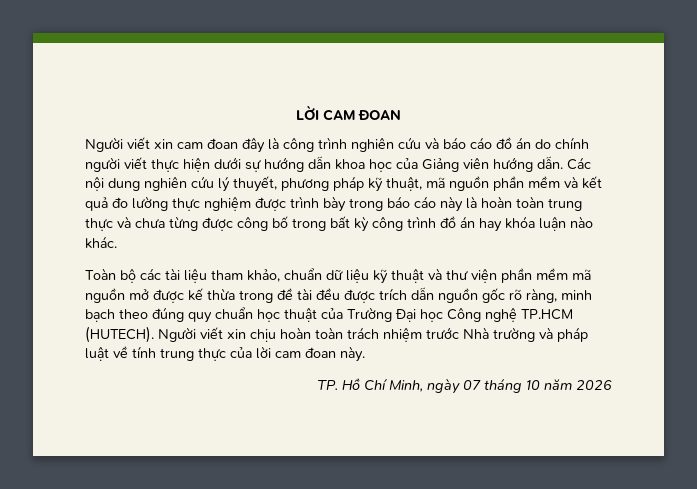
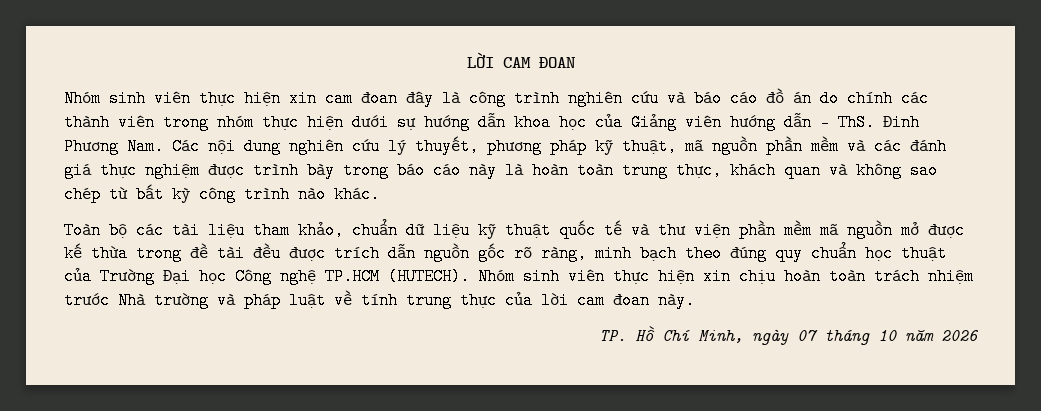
[85,137,150,152] Người viết -> [64,90,281,107] Nhóm sinh viên thực hiện
[85,157,147,172] người viết -> [901,90,929,107] [64,114,254,131] các thành viên trong nhóm
[537,156,563,169] dẫn. -> [784,113,920,131] [64,138,164,155] dẫn – ThS. Đinh Phương Nam.
[582,176,602,189] [85,196,168,211] kết quả đo lường -> [874,138,947,155] [64,162,92,179] các đánh giá
[85,216,566,232] thực và chưa từng được công bố trong bất kỳ công trình đồ án hay khóa luận -> [676,162,938,179] [64,184,290,203] thực, khách quan và không sao chép từ bất kỳ công trình
(424, 276) none -> [559,220,622,239] quốc tế
[158,327,223,342] Người viết -> [478,268,695,285] Nhóm sinh viên thực hiện

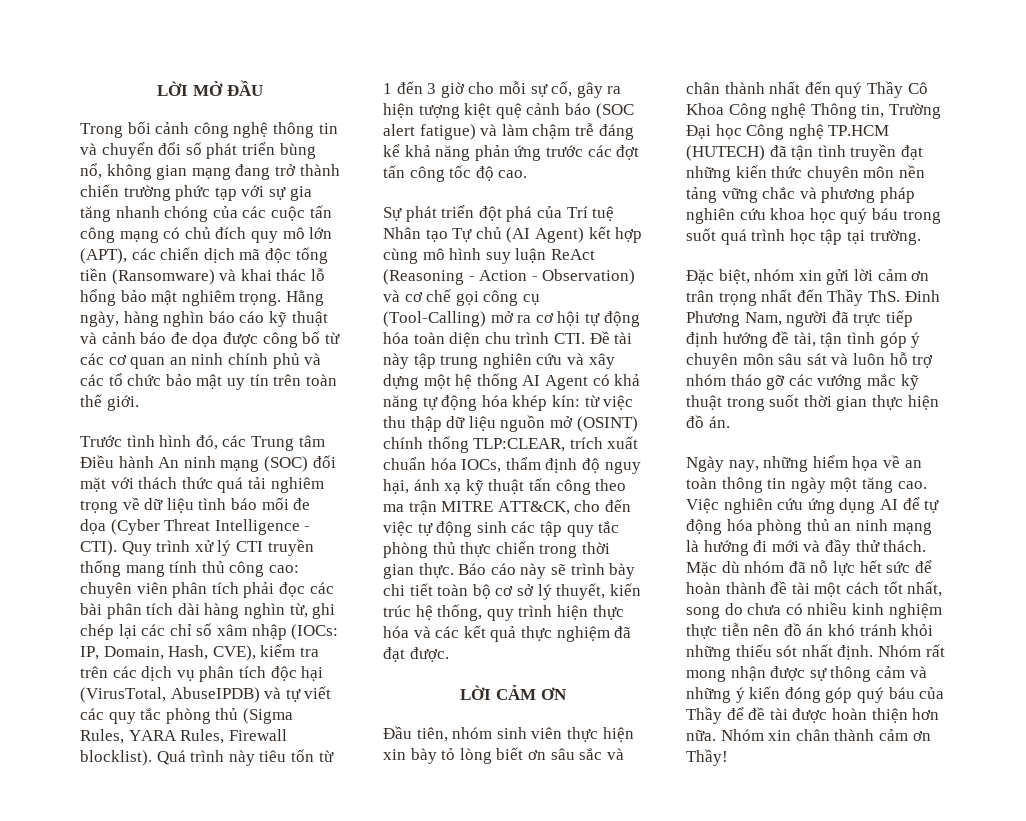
[466,52,576,68] [64,88,929,107] [64,113,920,131] [64,136,947,155] [64,162,938,179] [64,184,380,203] [64,219,965,239] [64,242,947,262] [64,268,92,285] LỜI CAM ĐOAN // Nhóm sinh viên thực hiện xin cam đoan đây là công trình nghiên cứu và báo cáo đồ án do chính các thành viên trong nhóm thực hiện dưới sự hướng dẫn khoa học của Giảng viên hướng dẫn – ThS. Đinh Phương Nam. Các nội dung nghiên cứu lý thuyết, phương pháp kỹ thuật, mã nguồn phần mềm và các đánh giá thực nghiệm được trình bày trong báo cáo này là hoàn toàn trung thực, khách quan và không sao chép từ bất kỳ công trình nào khác. // Toàn bộ các tài liệu tham khảo, chuẩn dữ liệu kỹ thuật quốc tế và thư viện phần mềm mã nguồn mở được kế thừa trong đề tài đều được trích dẫn nguồn gốc rõ ràng, minh bạch theo đúng quy chuẩn học thuật của -> [157,80,263,96] [80,121,338,138] [80,142,316,159] [80,163,340,180] [80,184,312,201] [80,205,332,222] [80,227,333,243] [80,247,328,264] [80,268,325,285] [80,289,324,306] [80,311,328,327] [80,331,340,348] [80,353,322,369] [80,373,337,390] [80,394,139,411] [80,435,325,451] [80,455,336,472] [80,477,324,493] [80,497,311,514] [80,519,311,535] [80,539,314,556] [80,560,299,577] [80,582,334,598] [80,603,336,619] [80,623,339,640] [80,644,319,661] [80,666,324,682] [80,686,332,703] [80,708,293,724] [80,729,287,744] [80,749,334,766] [383,81,622,98] [383,103,634,119] [383,123,634,140] [383,144,640,161] [383,165,528,182] [383,205,615,222] [383,226,643,243] [383,248,595,264] [383,269,636,285] [383,289,540,306] [383,311,640,327] [383,331,633,347] [383,353,615,369] [383,373,641,390] [383,395,634,411] [383,415,638,432] [383,436,639,453] [383,457,641,474] [383,478,627,495] [383,499,631,515] [383,521,620,537] [383,541,610,558] [383,563,636,579] [383,583,641,600] [383,604,624,621] [383,625,632,642] [383,647,449,662] [460,685,567,700] [383,726,634,742] [383,747,624,764] [686,81,928,98] [686,103,885,119] LỜI MỞ ĐẦU // Trong bối cảnh công nghệ thông tin và chuyển đổi số phát triển bùng nổ, không gian mạng đang trở thành chiến trường phức tạp với sự gia tăng nhanh chóng của các cuộc tấn công mạng có chủ đích quy mô lớn (APT), các chiến dịch mã độc tống tiền (Ransomware) và khai thác lỗ hổng bảo mật nghiêm trọng. Hằng ngày, hàng nghìn báo cáo kỹ thuật và cảnh báo đe dọa được công bố từ các cơ quan an ninh chính phủ và các tổ chức bảo mật uy tín trên toàn thế giới. // Trước tình hình đó, các Trung tâm Điều hành An ninh mạng (SOC) đối mặt với thách thức quá tải nghiêm trọng về dữ liệu tình báo mối đe dọa (Cyber Threat Intelligence - CTI). Quy trình xử lý CTI truyền thống mang tính thủ công cao: chuyên viên phân tích phải đọc các bài phân tích dài hàng nghìn từ, ghi chép lại các chỉ số xâm nhập (IOCs: IP, Domain, Hash, CVE), kiểm tra trên các dịch vụ phân tích độc hại (VirusTotal, AbuseIPDB) và tự viết các quy tắc phòng thủ (Sigma Rules, YARA Rules, Firewall blocklist). Quá trình này tiêu tốn từ 1 đến 3 giờ cho mỗi sự cố, gây ra hiện tượng kiệt quệ cảnh báo (SOC alert fatigue) và làm chậm trễ đáng kể khả năng phản ứng trước các đợt tấn công tốc độ cao. // Sự phát triển đột phá của Trí tuệ Nhân tạo Tự chủ (AI Agent) kết hợp cùng mô hình suy luận ReAct (Reasoning - Action - Observation) và cơ chế gọi công cụ (Tool-Calling) mở ra cơ hội tự động hóa toàn diện chu trình CTI. Đề tài này tập trung nghiên cứu và xây dựng một hệ thống AI Agent có khả năng tự động hóa khép kín: từ việc thu thập dữ liệu nguồn mở (OSINT) chính thống TLP:CLEAR, trích xuất chuẩn hóa IOCs, thẩm định độ nguy hại, ánh xạ kỹ thuật tấn công theo ma trận MITRE ATT&CK, cho đến việc tự động sinh các tập quy tắc phòng thủ thực chiến trong thời gian thực. Báo cáo này sẽ trình bày chi tiết toàn bộ cơ sở lý thuyết, kiến trúc hệ thống, quy trình hiện thực hóa và các kết quả thực nghiệm đã đạt được. // LỜI CẢM ƠN // Đầu tiên, nhóm sinh viên thực hiện xin bày tỏ lòng biết ơn sâu sắc và chân thành nhất đến quý Thầy Cô Khoa Công nghệ Thông tin,
[388,268,974,285] [64,290,695,309] [599,326,979,345] (HUTECH). Nhóm sinh viên thực hiện xin chịu hoàn toàn trách nhiệm trước Nhà trường và pháp luật về tính trung thực của lời cam đoan này. // TP. Hồ Chí Minh, ngày 07 tháng 10 năm 2026 -> [686,144,923,161] [686,165,925,182] [686,187,915,203] [686,208,941,224] [686,228,921,245] [686,269,930,285] [686,289,940,306] [686,310,913,327] [686,331,921,348] [686,352,934,369] [686,374,919,390] [686,394,939,411] [686,415,730,428] [686,455,922,472] [686,477,927,493] [686,497,940,514] [686,519,932,535] [686,539,927,556] [686,560,932,576] [686,581,943,597] [686,602,942,619] [686,623,934,639] [686,644,945,661] [686,666,927,682] [686,686,945,703] [686,707,940,724] [686,729,931,741] [686,749,728,766] (HUTECH) đã tận tình truyền đạt những kiến thức chuyên môn nền tảng vững chắc và phương pháp nghiên cứu khoa học quý báu trong suốt quá trình học tập tại trường. // Đặc biệt, nhóm xin gửi lời cảm ơn trân trọng nhất đến Thầy ThS. Đinh Phương Nam, người đã trực tiếp định hướng đề tài, tận tình góp ý chuyên môn sâu sát và luôn hỗ trợ nhóm tháo gỡ các vướng mắc kỹ thuật trong suốt thời gian thực hiện đồ án. // Ngày nay, những hiểm họa về an toàn thông tin ngày một tăng cao. Việc nghiên cứu ứng dụng AI để tự động hóa phòng thủ an ninh mạng là hướng đi mới và đầy thử thách. Mặc dù nhóm đã nỗ lực hết sức để hoàn thành đề tài một cách tốt nhất, song do chưa có nhiều kinh nghiệm thực tiễn nên đồ án khó tránh khỏi những thiếu sót nhất định. Nhóm rất mong nhận được sự thông cảm và những ý kiến đóng góp quý báu của Thầy để đề tài được hoàn thiện hơn nữa. Nhóm xin chân thành cảm ơn Thầy!

